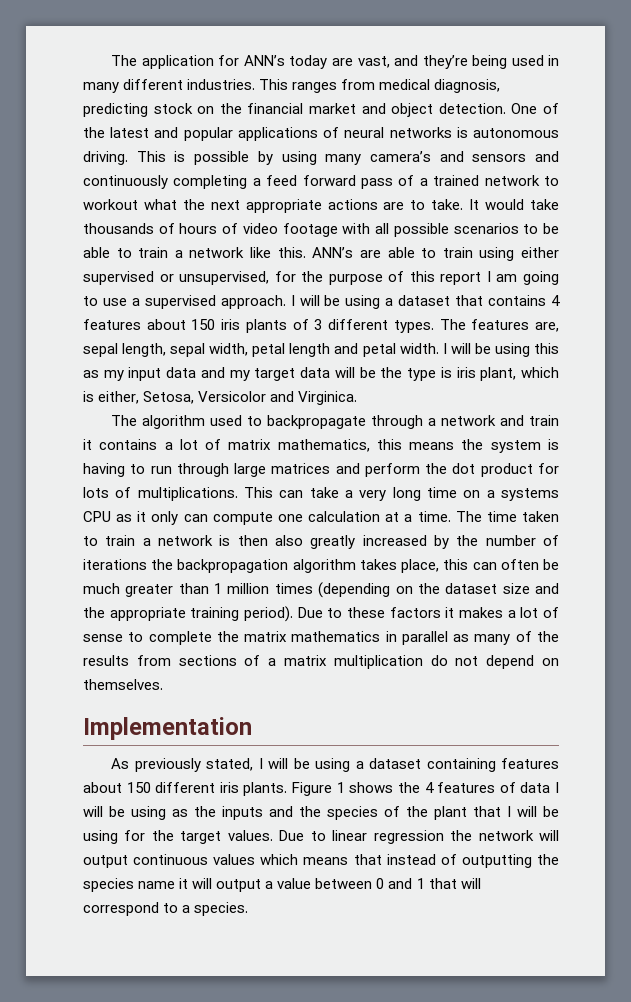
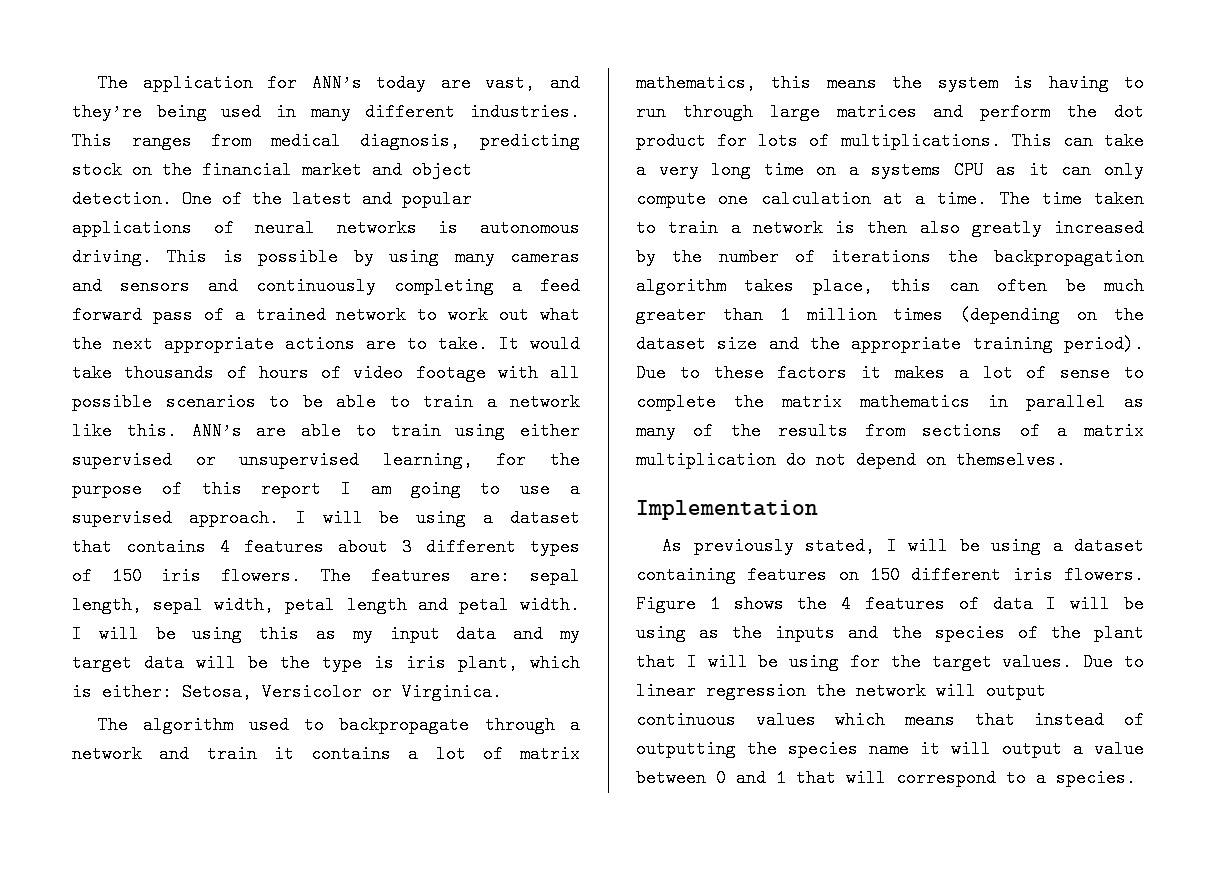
[369,151,431,162] camera’s -> [510,248,580,266] cameras
[83,199,138,210] workout -> [448,306,530,324] work out
[179,271,270,285] unsupervised, -> [239,451,473,469] unsupervised learning,
[191,319,434,333] 150 iris plants of 3 different types. -> [402,538,580,556] [72,567,302,585] 3 different types of 150 iris flowers.
[535,322,559,332] are, -> [470,567,511,585] are:
[98,391,140,404] either, -> [102,683,172,701] either:
[270,391,295,402] and -> [372,683,392,701] or
[151,511,208,525] only can -> [1061,161,1144,179] can only
[83,782,122,793] about -> [838,566,859,584] on
[243,782,288,796] plants. -> [1064,566,1144,584] flowers.

